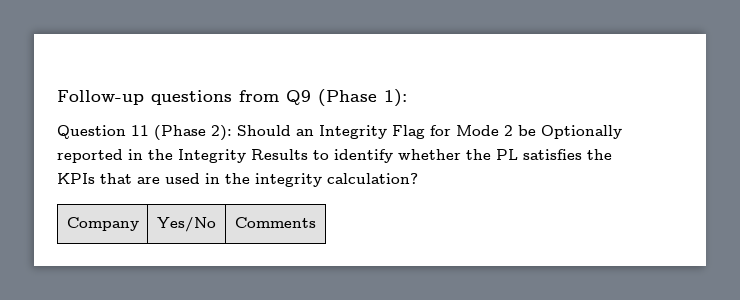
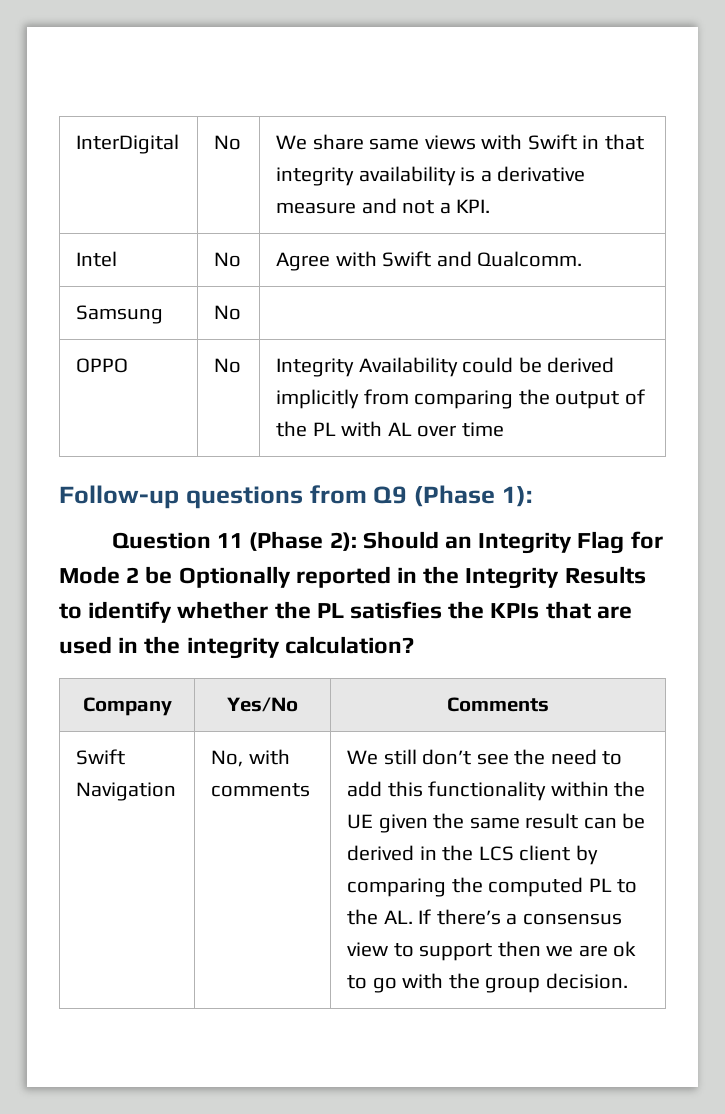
(57, 97) none -> [76,134,180,154] [214,135,242,150] [276,134,644,150] [276,166,586,186] [276,198,491,214] [76,251,118,267] [214,252,242,267] [276,251,583,271] [76,305,164,324] [214,305,242,320] [76,358,129,373] [214,358,242,373] [276,357,615,377] [276,389,645,409] [276,421,504,437] InterDigital | No | We share same views with Swift in that integrity availability is a derivative measure and not a KPI. // Intel | No | Agree with Swift and Qualcomm. // Samsung | No | // OPPO | No | Integrity Availability could be derived implicitly from comparing the output of the PL with AL over time //
(316, 222) none -> [76,749,126,765] [76,782,177,801] [211,749,290,767] [211,783,311,797] [347,749,623,765] [347,781,646,801] [347,813,646,833] [347,845,598,865] [347,877,638,897] [347,909,622,925] [347,941,637,961] [347,973,628,993] // Swift Navigation | No, with comments | We still don’t see the need to add this functionality within the UE given the same result can be derived in the LCS client by comparing the computed PL to the AL. If there’s a consensus view to support then we are ok to go with the group decision.

